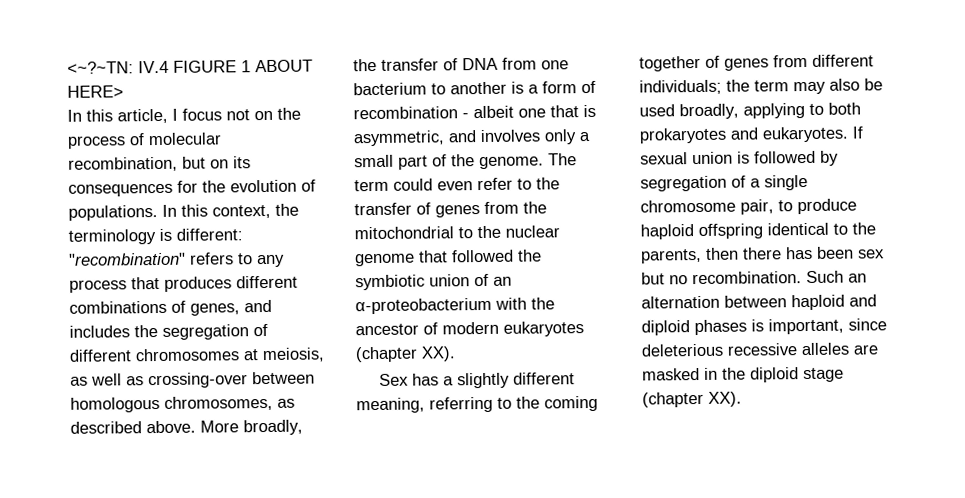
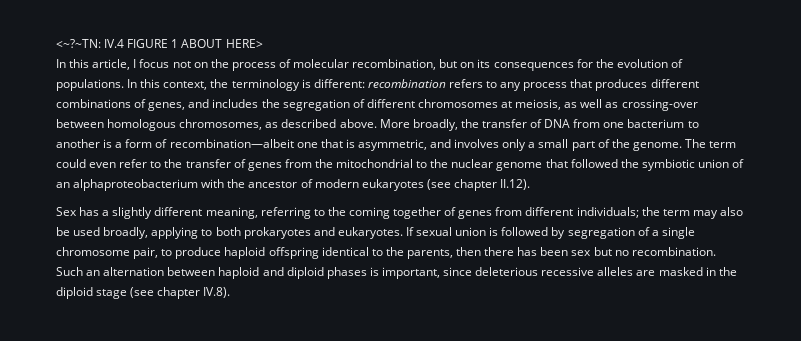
[69,252,186,266] "recombination" -> [367,79,446,88] recombination
[353,105,514,120] recombination - albeit -> [169,139,294,148] recombination—albeit
[355,297,492,315] α-proteobacterium -> [73,179,199,191] alphaproteobacterium
[355,346,456,363] (chapter XX). -> [426,179,531,191] (see chapter II.12).
[642,391,742,408] (chapter XX). -> [130,287,231,299] (see chapter IV.8).

